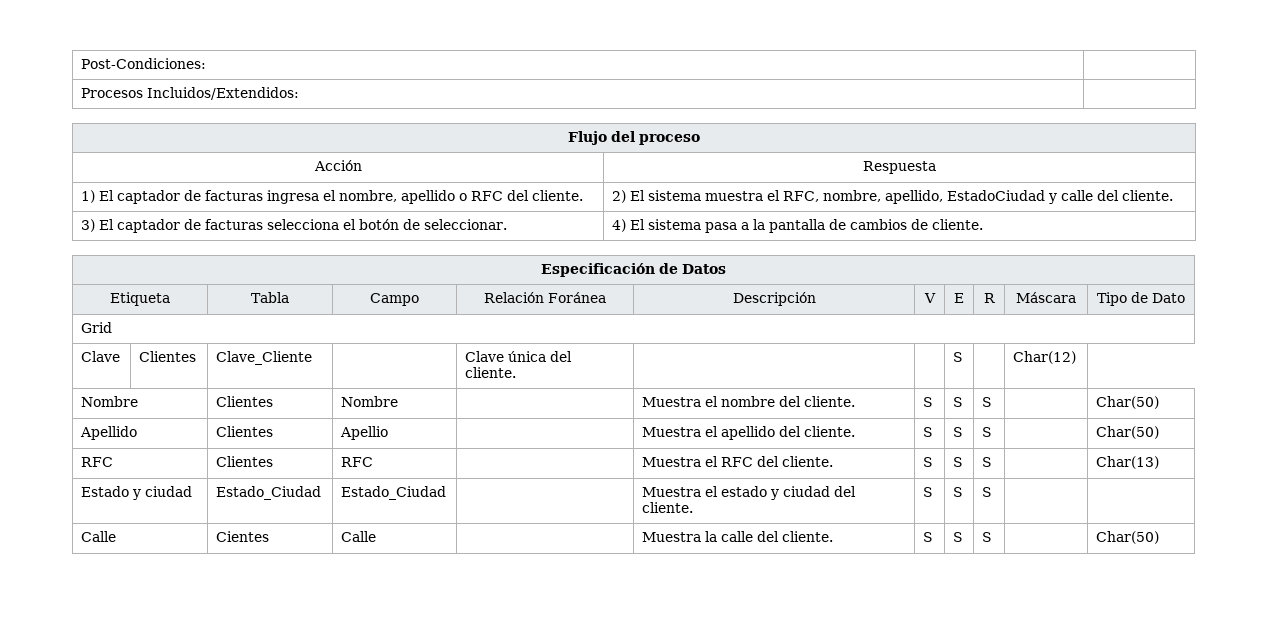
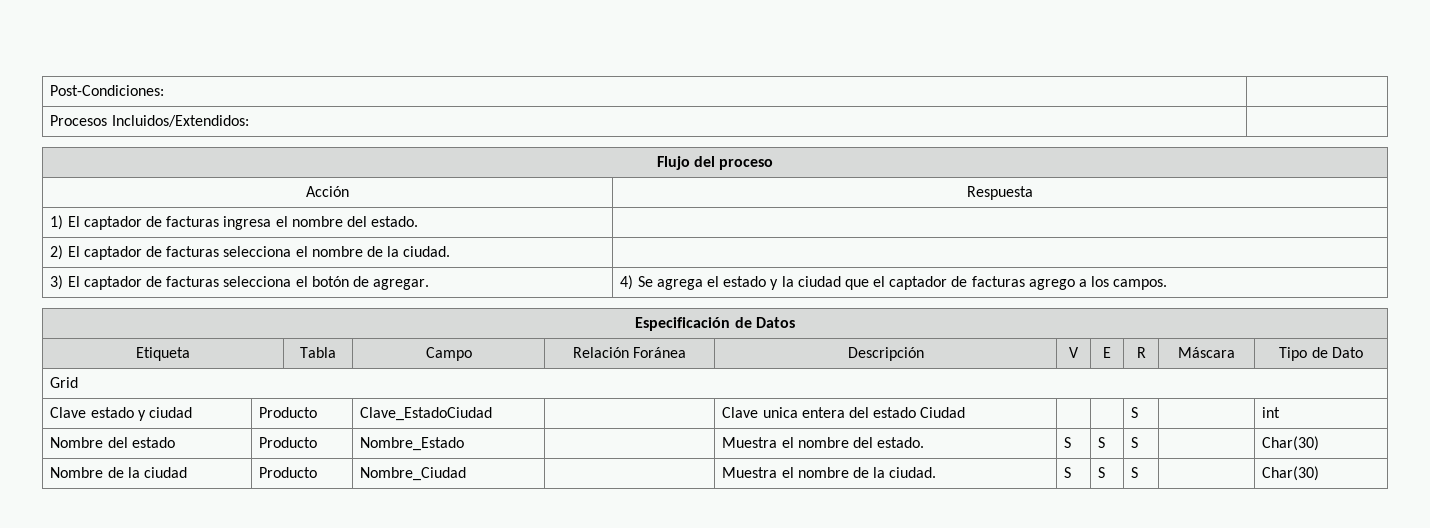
[339,190,584,204] [612,190,1174,204] nombre, apellido o RFC del cliente. | 2) El sistema muestra el RFC, nombre, apellido, EstadoCiudad y calle del cliente. -> [291,216,419,227] [50,245,451,260] nombre del estado. | // 2) El captador de facturas selecciona el nombre de la ciudad. |
[424,219,508,230] seleccionar. -> [373,279,430,290] agregar.
[630,219,984,233] El sistema pasa a la pantalla de cambios de cliente. -> [637,276,1168,290] Se agrega el estado y la ciudad que el captador de facturas agrego a los campos.
[139,351,197,362] [216,351,313,365] [465,351,573,362] [465,367,517,378] [953,352,964,362] [1013,351,1077,364] [81,396,139,407] [216,396,274,407] [341,396,399,407] | Clientes | Clave_Cliente | | Clave única del cliente. | | | S | | Char(12) // Nombre | Clientes | Nombre -> [90,407,192,421] [259,407,318,418] [360,407,493,421] [722,407,966,418] [1131,407,1139,418] [1262,407,1281,418] [50,437,175,448] [259,437,318,448] [360,437,465,451] estado y ciudad | Producto | Clave_EstadoCiudad | | Clave unica entera del estado Ciudad | | | S | | int // Nombre del estado | Producto | Nombre_Estado
[804,396,856,407] [923,397,934,407] [953,397,964,407] [982,397,993,407] [1096,396,1160,409] [80,426,138,440] [216,426,274,437] [340,426,389,440] [642,426,856,440] [923,427,934,437] [953,427,964,437] [982,427,993,437] [1096,426,1160,439] [81,457,114,467] [216,456,274,467] [341,457,374,467] [642,456,834,467] [923,457,934,467] [953,457,964,467] [982,457,993,467] [1096,456,1160,469] [81,486,193,500] [216,486,322,500] [341,486,447,500] [642,486,857,500] [642,502,694,513] [923,487,934,497] [953,487,964,497] [982,487,993,497] [81,531,117,542] [216,531,270,542] [341,531,377,542] [642,531,834,542] [923,532,934,542] [953,532,964,542] [982,532,993,542] [1096,531,1160,544] cliente. | S | S | S | | Char(50) // Apellido | Clientes | Apellio | | Muestra el apellido del cliente. | S | S | S | | Char(50) // RFC | Clientes | RFC | | Muestra el RFC del cliente. | S | S | S | | Char(13) // Estado y ciudad | Estado_Ciudad | Estado_Ciudad | | Muestra el estado y ciudad del cliente. | S | S | S | | // Calle | Cientes | Calle | | Muestra la calle del cliente. | S | S | S | | Char(50) -> [877,437,925,448] [1064,437,1072,448] [1098,437,1106,448] [1131,437,1139,448] [1262,436,1320,451] [50,467,187,478] [259,467,318,478] [360,467,467,481] [722,467,937,478] [1064,467,1072,478] [1098,467,1106,478] [1131,467,1139,478] [1262,466,1320,481] estado. | S | S | S | | Char(30) // Nombre de la ciudad | Producto | Nombre_Ciudad | | Muestra el nombre de la ciudad. | S | S | S | | Char(30)

